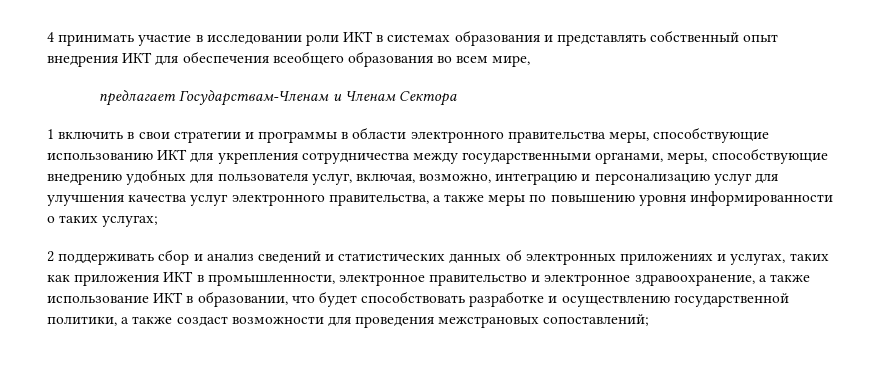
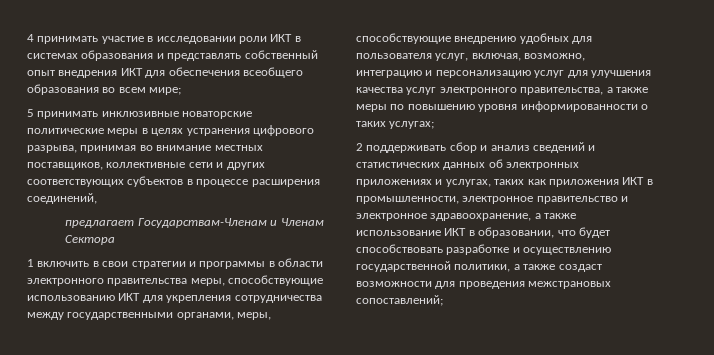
[492,55,531,67] мире, -> [149,87,182,95] [27,109,253,119] [27,125,314,136] [27,145,263,153] [27,162,265,170] [27,176,320,187] [27,193,97,204] мире; // 5 принимать инклюзивные новаторские политические меры в целях устранения цифрового разрыва, принимая во внимание местных поставщиков, коллективные сети и других соответствующих субъектов в процессе расширения соединений,

